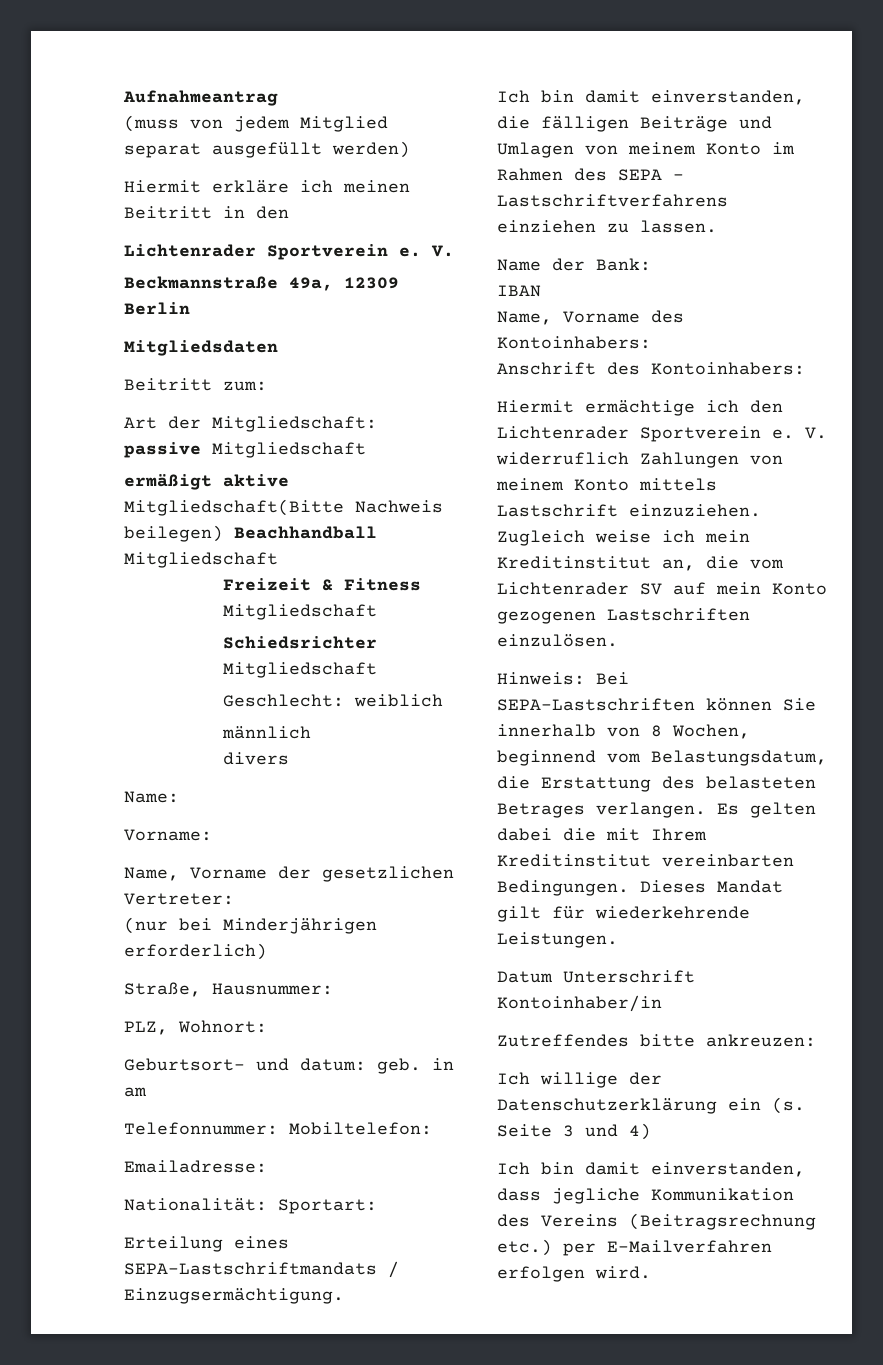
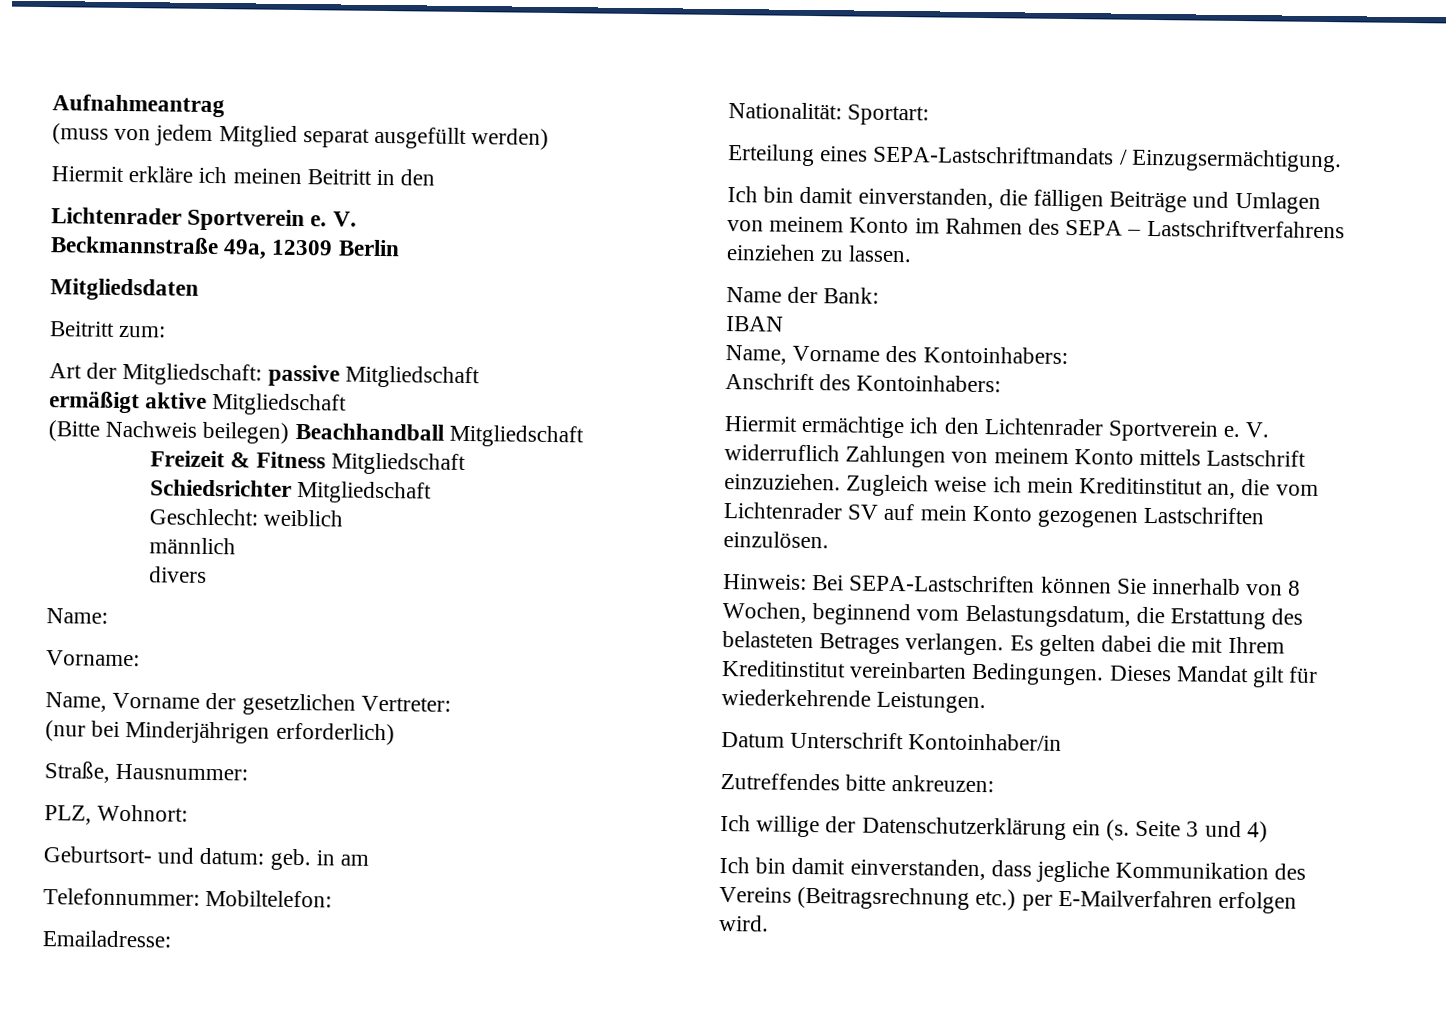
[124,499,344,516] Mitgliedschaft(Bitte -> [212,393,348,416] [48,420,100,442] Mitgliedschaft // (Bitte

